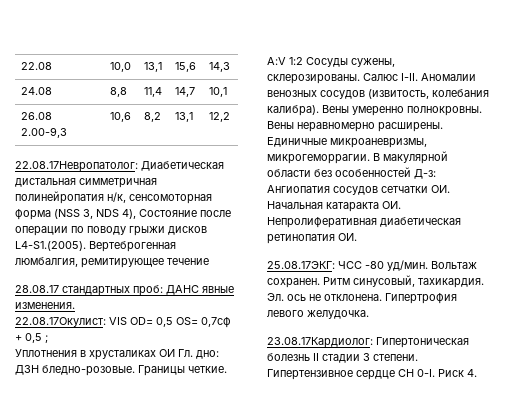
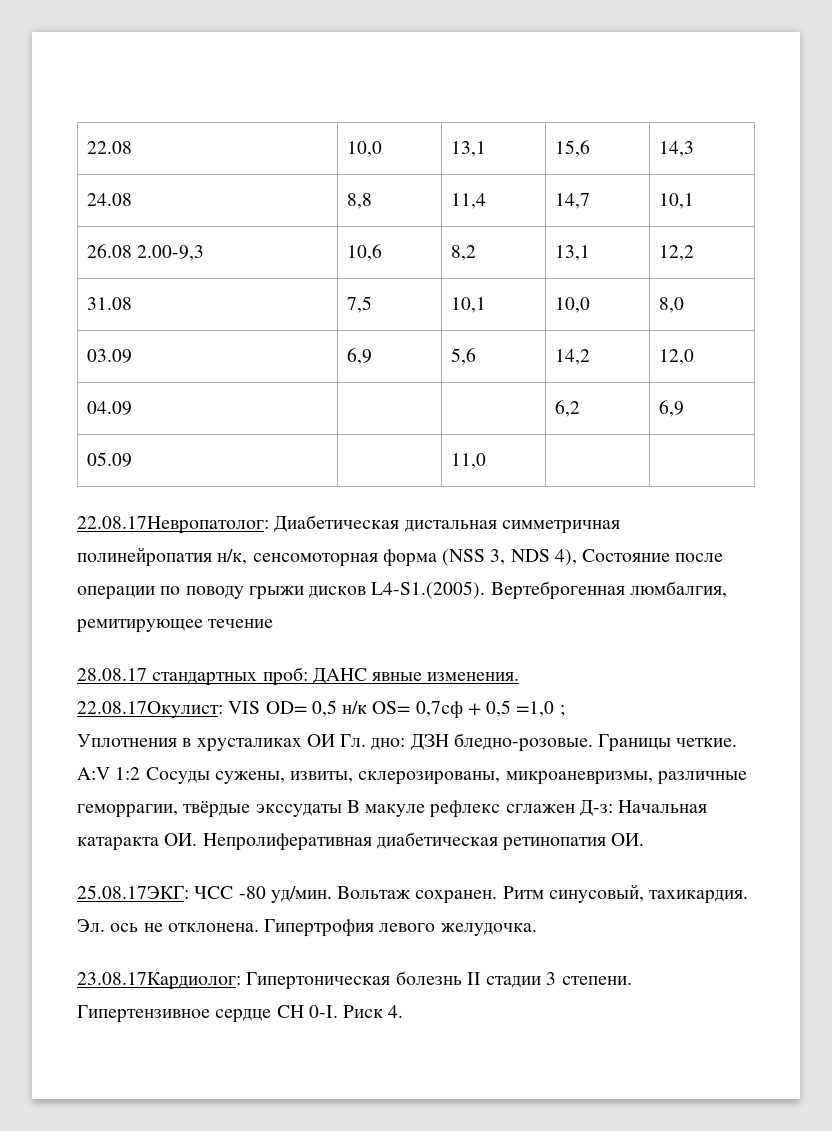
(230, 117) none -> [86,297,132,310] [346,296,372,313] [450,297,486,313] [554,297,590,313] [658,297,684,313] [86,349,132,363] [346,348,372,365] [450,348,476,365] [554,349,590,365] [658,349,694,365] [86,401,132,415] [554,400,580,417] [658,400,684,417] [86,452,132,467] [450,453,486,469] // 31.08 | 7,5 | 10,1 | 10,0 | 8,0 // 03.09 | 6,9 | 5,6 | 14,2 | 12,0 // 04.09 | | | 6,2 | 6,9 // 05.09 | | 11,0 | |
(173, 322) none -> [342,701,368,714] н/к
(42, 338) none -> [516,701,555,717] =1,0
[267,73,476,84] [267,89,489,99] [267,105,482,116] [267,121,443,132] [267,137,427,148] [267,151,448,164] [267,167,436,179] [267,185,450,195] склерозированы. Салюс I-II. Аномалии венозных сосудов (извитость, колебания калибра). Вены умеренно полнокровны. Вены неравномерно расширены. Единичные микроаневризмы, микрогеморрагии. В макулярной области без особенностей Д-з: Ангиопатия сосудов сетчатки ОИ. -> [290,771,747,785] [77,800,613,818] извиты, склерозированы, микроаневризмы, различные геморрагии, твёрдые экссудаты В макуле рефлекс сглажен Д-з:

